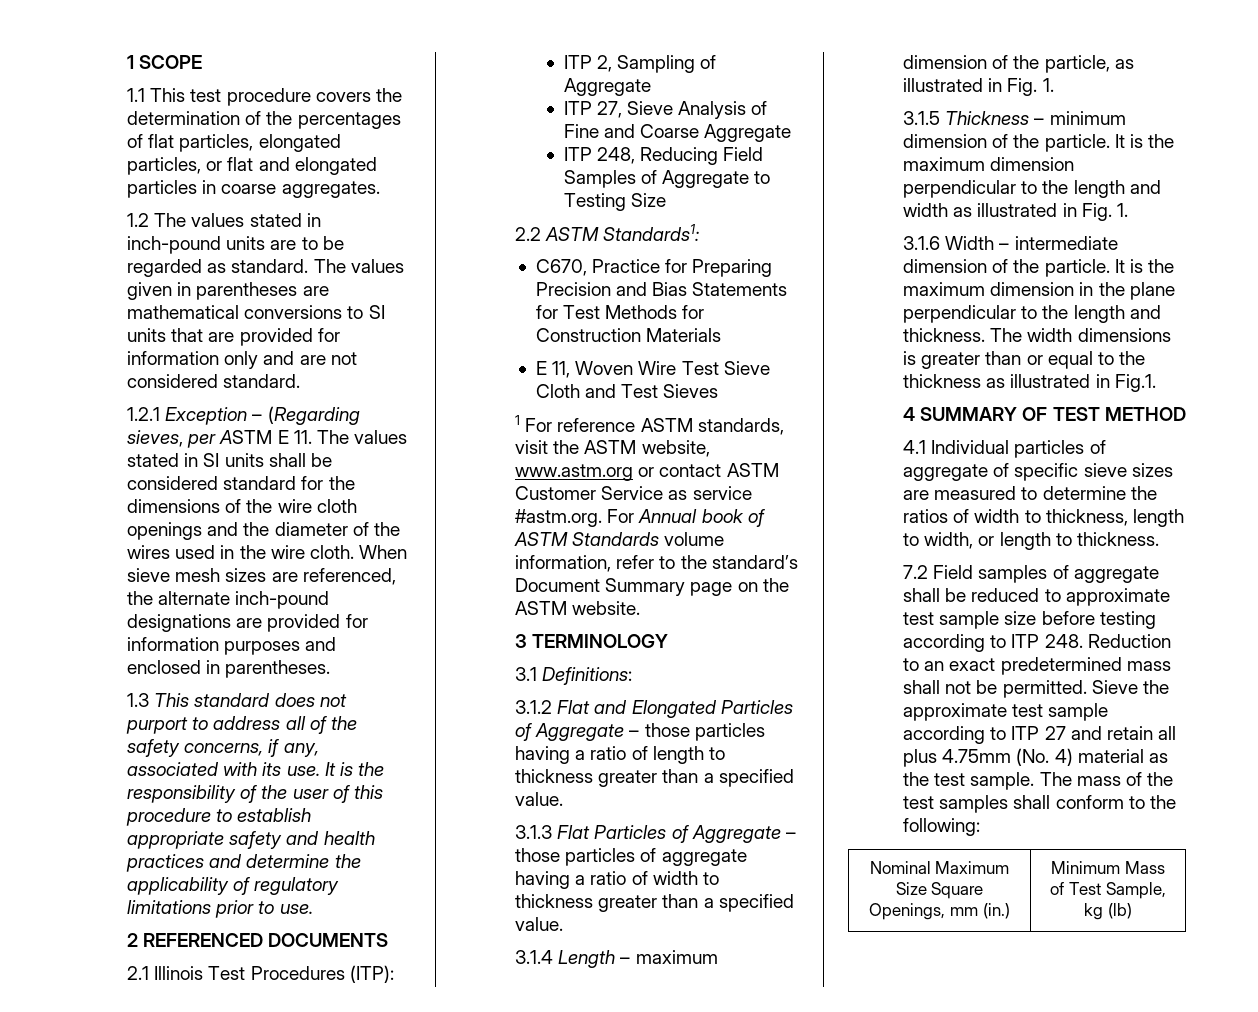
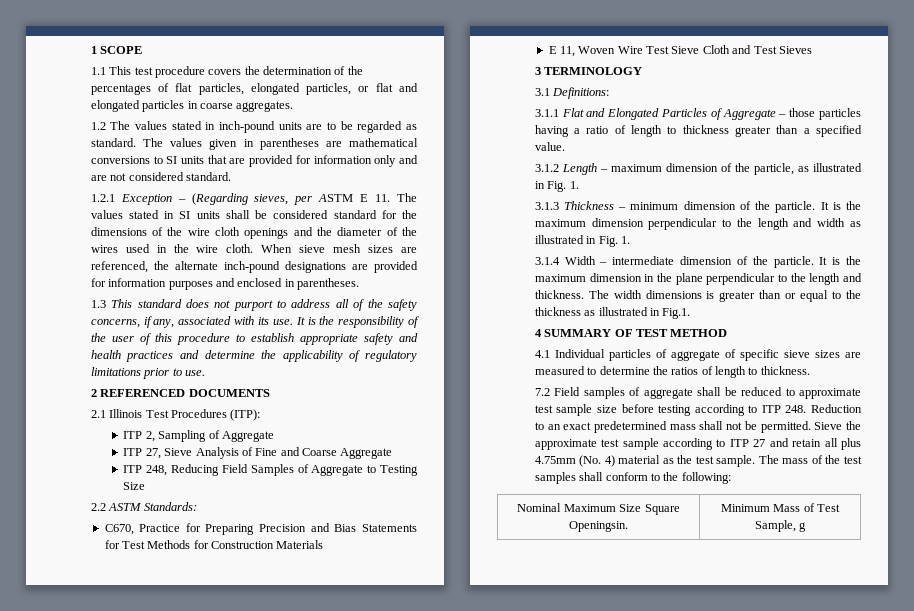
[603,224,700,241] Standards1: -> [143,502,197,511] Standards:
[515,415,784,435] [515,440,710,457] [515,463,779,481] [515,486,752,500] [515,509,765,527] [514,532,725,546] [515,555,798,572] [515,578,789,596] [515,601,641,615] // 1 For reference ASTM standards, visit the ASTM website, www.astm.org or contact ASTM Customer Service as service #astm.org. For Annual book of ASTM Standards volume information, refer to the standard’s Document Summary page on the ASTM website. -> (812, 50) none
[515,700,553,714] 3.1.2 -> [534,109,559,117] 3.1.1
[515,825,796,843] [515,848,747,866] [515,871,719,889] [515,894,794,912] [515,917,564,931] [515,950,554,964] 3.1.3 Flat Particles of Aggregate – those particles of aggregate having a ratio of width to thickness greater than a specified value. // 3.1.4 -> [534,164,559,172] 3.1.2
[903,111,941,125] 3.1.5 -> [534,202,559,210] 3.1.3
[903,236,941,250] 3.1.6 -> [534,257,560,265] 3.1.4
[974,509,1184,527] [903,532,995,549] width to thickness, length to width, or -> (713, 370) none
[869,903,1010,920] Openings, mm (in.) -> [569,521,628,532] Openingsin.
[1084,903,1132,920] kg (lb) -> [799,522,807,532] g

